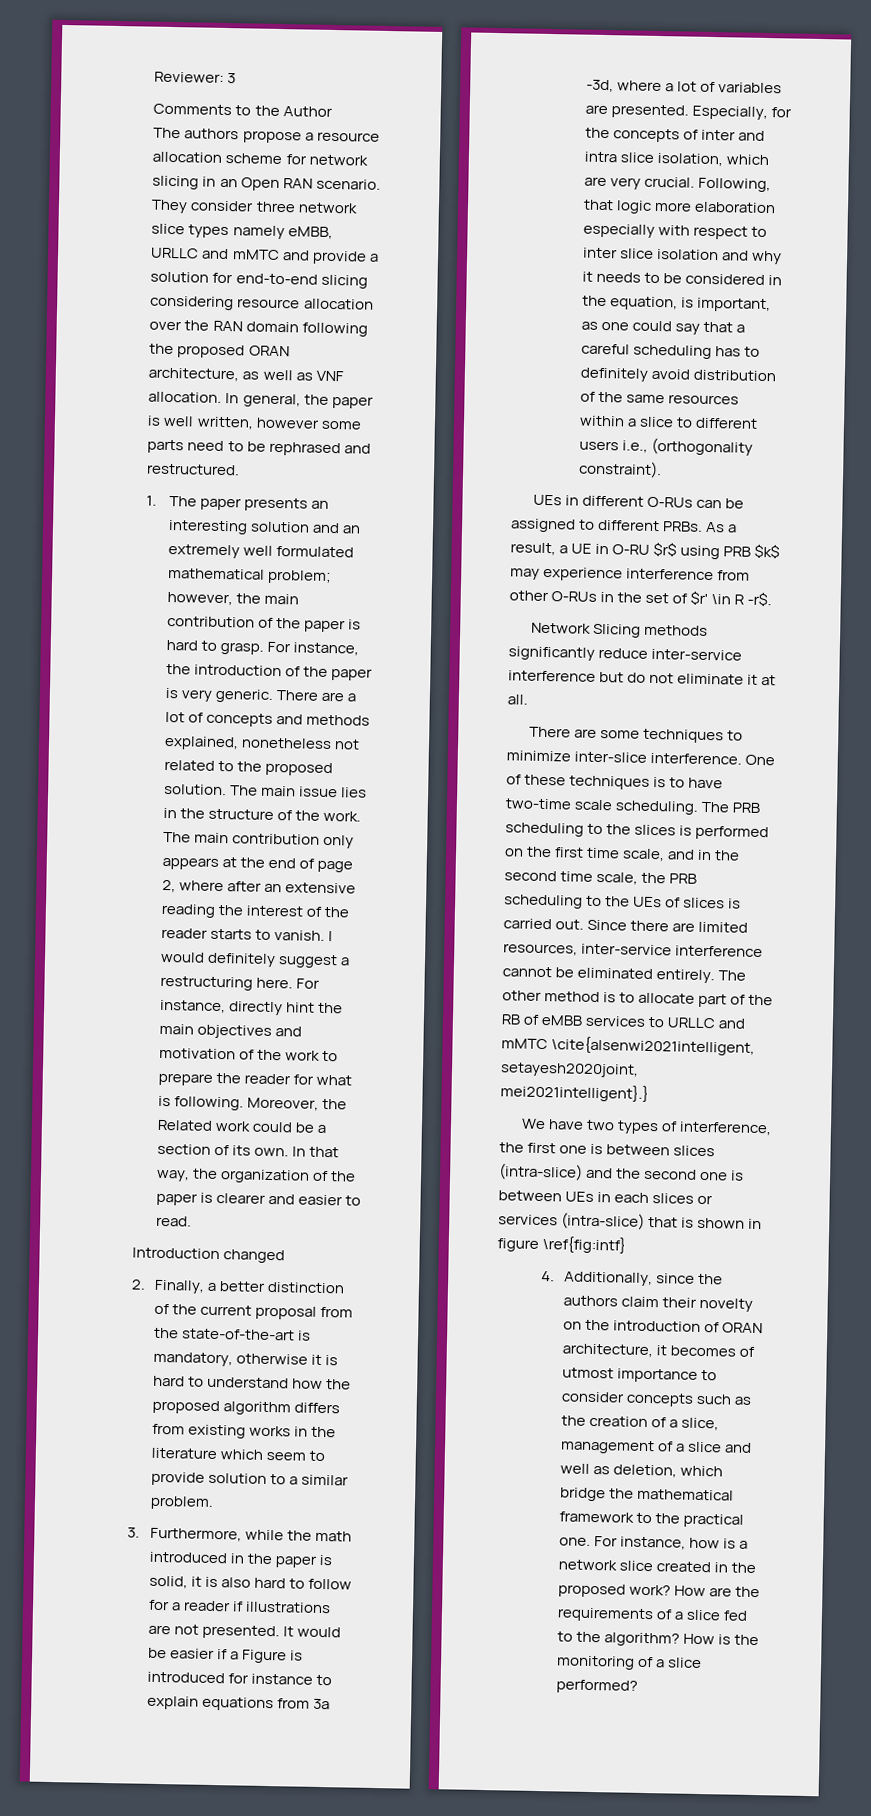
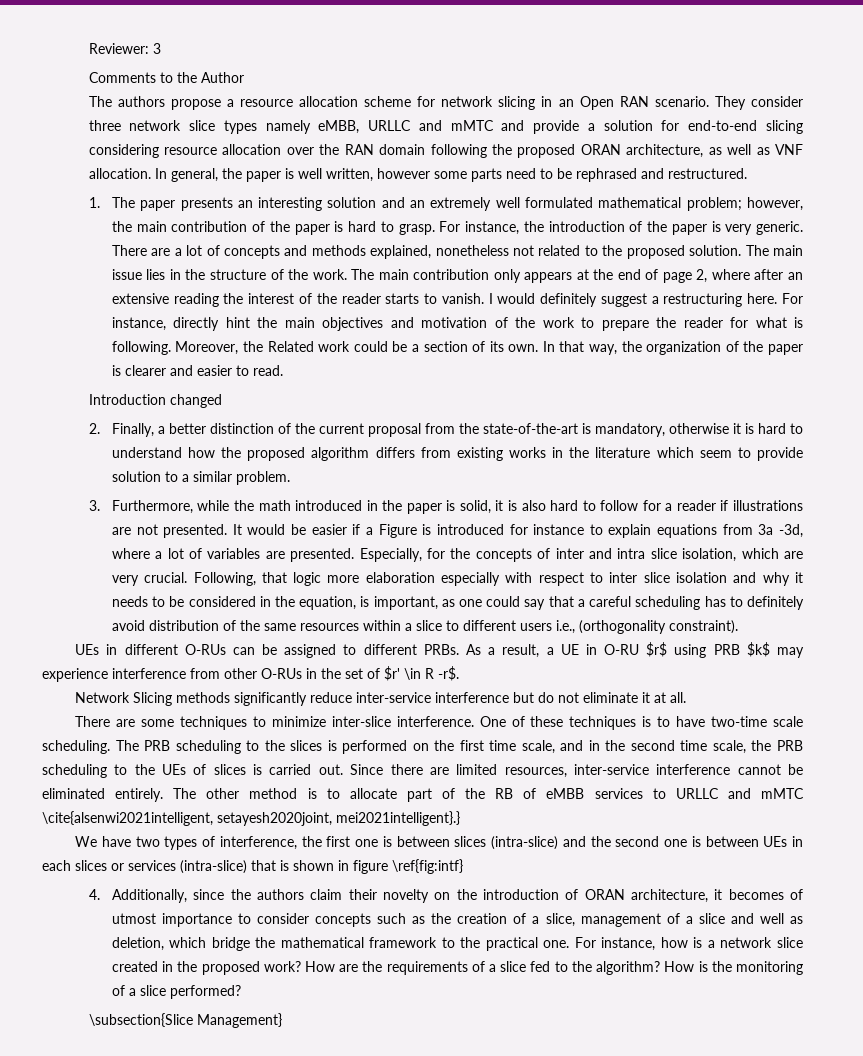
(638, 1686) none -> [88,1013,282,1028] // \subsection{Slice Management}

